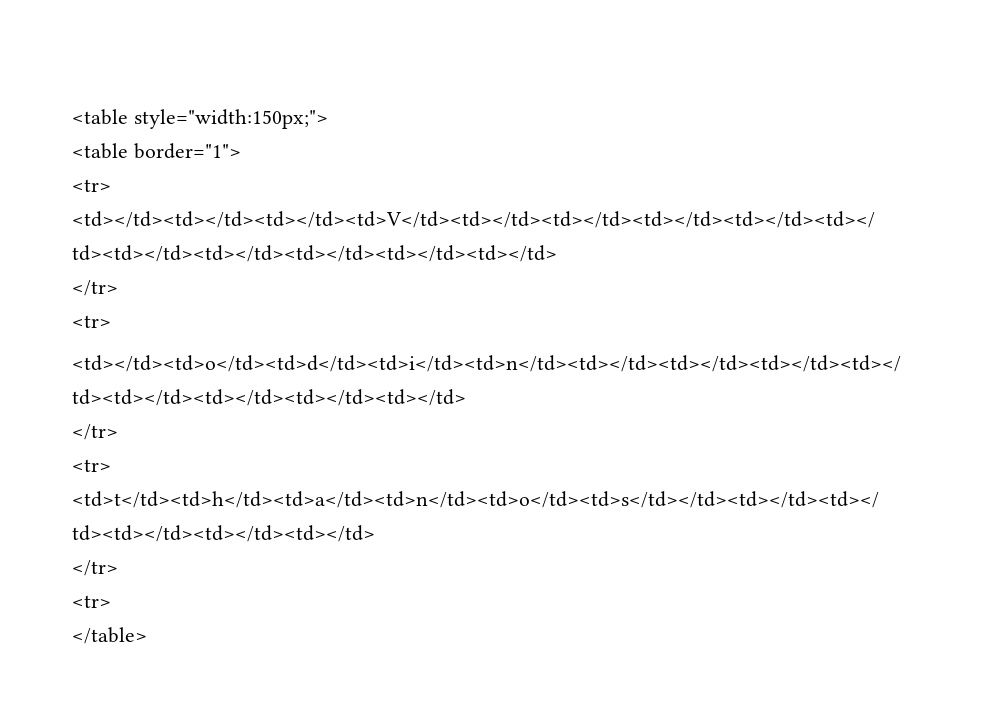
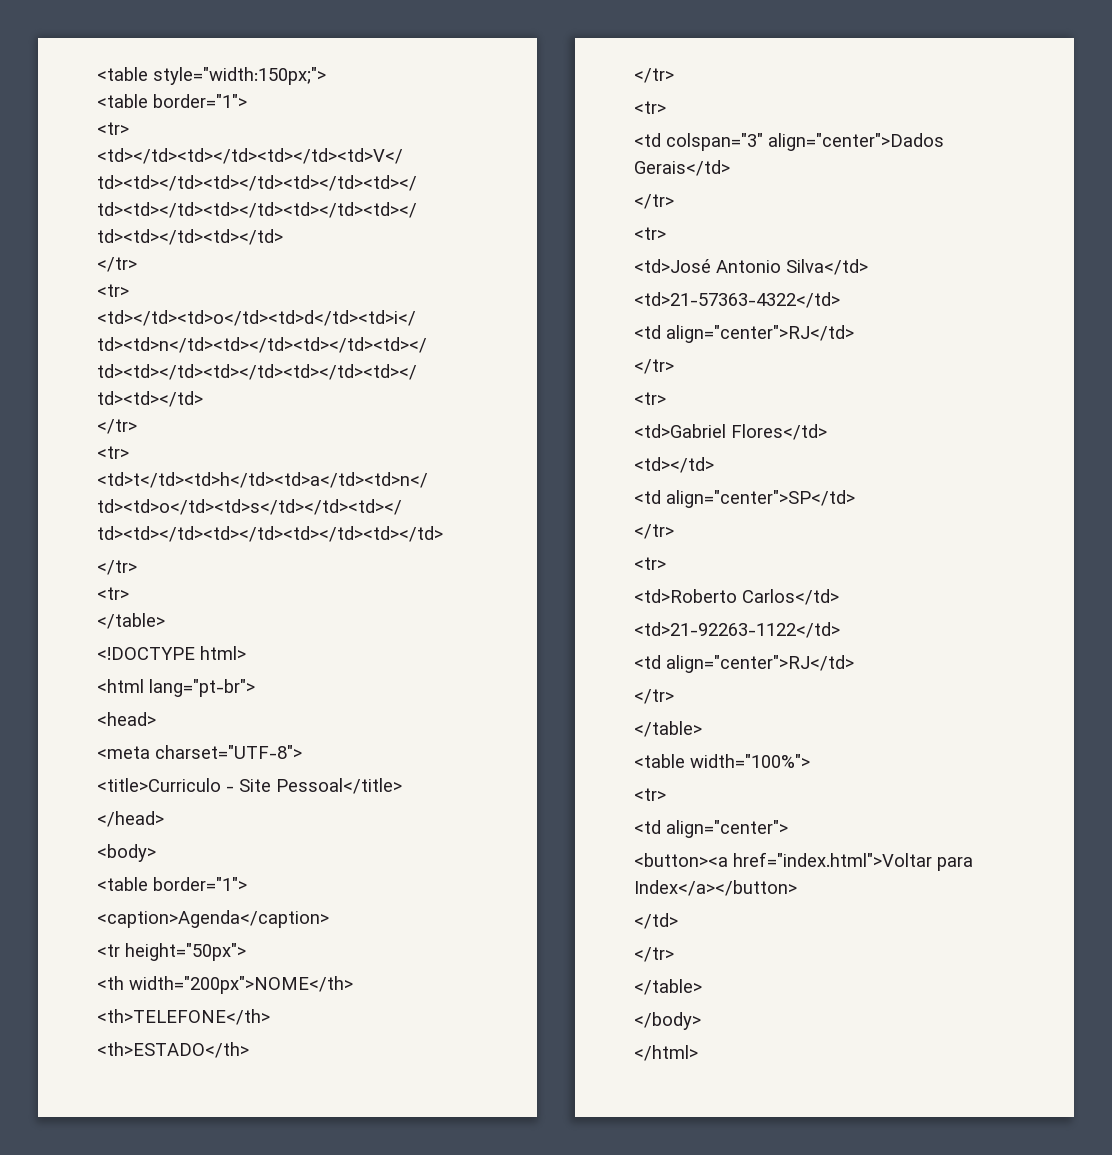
(147, 635) none -> [97,646,246,660] [97,679,255,697] [97,712,156,726] [97,745,302,759] [97,778,402,794] [97,811,164,827] [97,844,156,862] [97,877,247,891] [97,910,329,928] [97,943,246,961] [97,976,353,994] [97,1009,270,1025] [97,1042,249,1058] [634,68,674,83] [634,101,666,114] [634,133,944,151] [634,160,730,176] [634,194,674,209] [634,227,666,240] [634,259,868,275] [634,292,840,308] [634,325,854,343] [634,359,674,374] [634,392,666,405] [634,424,827,440] [634,457,714,473] [634,490,855,508] [634,524,674,539] [634,557,666,570] [634,589,839,605] [634,622,840,638] [634,655,854,673] [634,689,674,704] [634,721,702,737] [634,754,810,768] [634,788,666,801] [634,820,788,838] [634,852,973,871] [634,880,797,896] [634,913,678,929] [634,947,674,962] [634,979,702,995] [634,1012,701,1030] [634,1045,698,1061] // <!DOCTYPE html> // <html lang="pt-br"> // <head> // <meta charset="UTF-8"> // <title>Curriculo - Site Pessoal</title> // </head> // <body> // <table border="1"> // <caption>Agenda</caption> // <tr height="50px"> // <th width="200px">NOME</th> // <th>TELEFONE</th> // <th>ESTADO</th> // </tr> // <tr> // <td colspan="3" align="center">Dados Gerais</td> // </tr> // <tr> // <td>José Antonio Silva</td> // <td>21-57363-4322</td> // <td align="center">RJ</td> // </tr> // <tr> // <td>Gabriel Flores</td> // <td></td> // <td align="center">SP</td> // </tr> // <tr> // <td>Roberto Carlos</td> // <td>21-92263-1122</td> // <td align="center">RJ</td> // </tr> // </table> // <table width="100%"> // <tr> // <td align="center"> // <button><a href="index.html">Voltar para Index</a></button> // </td> // </tr> // </table> // </body> // </html>

